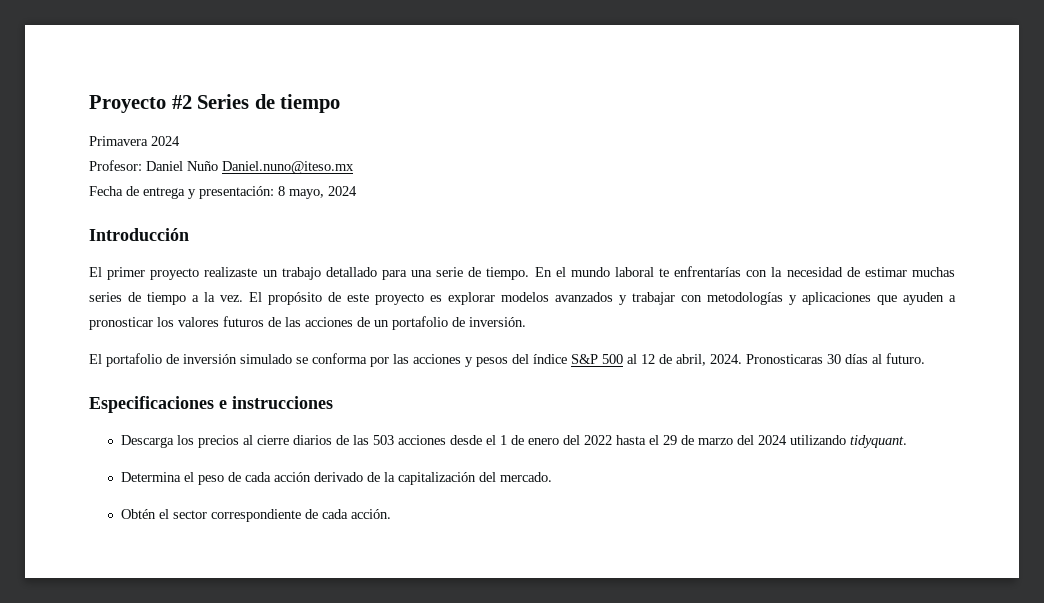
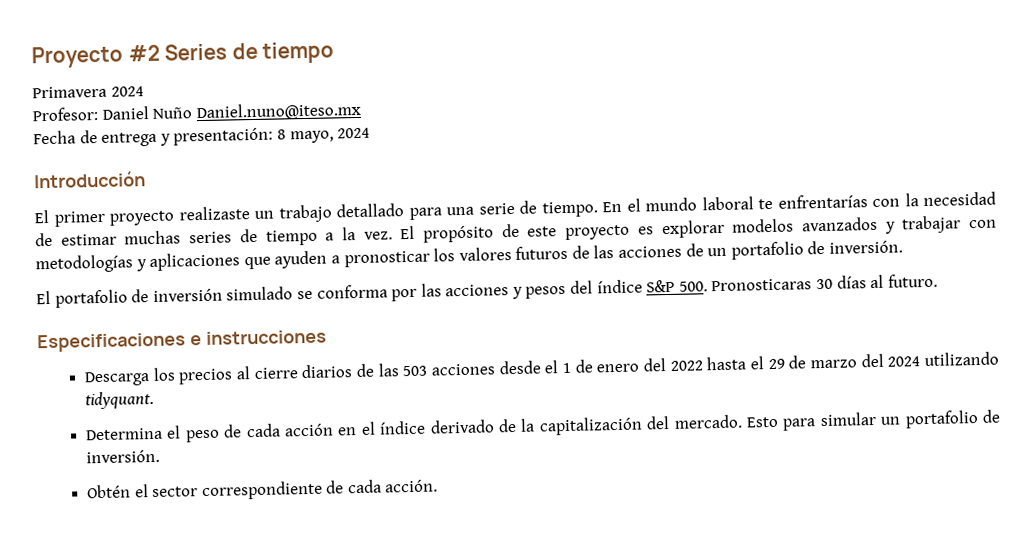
[602,354,742,366] 500 al 12 de abril, 2024. -> [678,281,708,292] 500.
(312, 477) none -> [337,420,427,436] en el índice
(553, 477) none -> [745,409,1001,431] [85,449,160,464] Esto para simular un portafolio de inversión.

